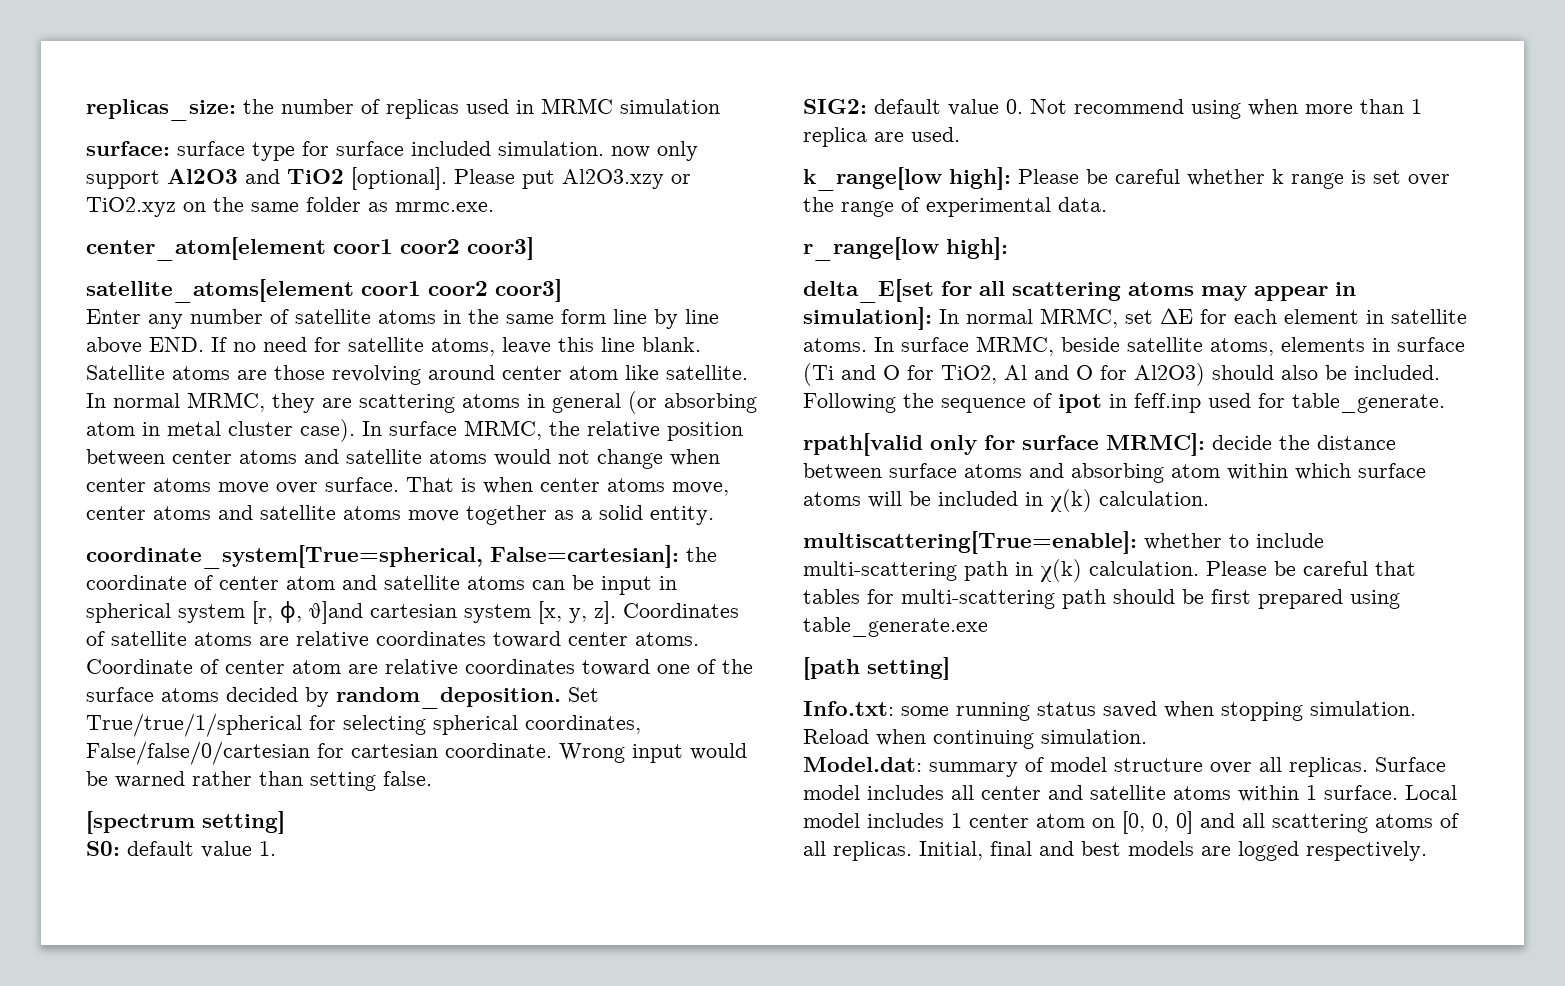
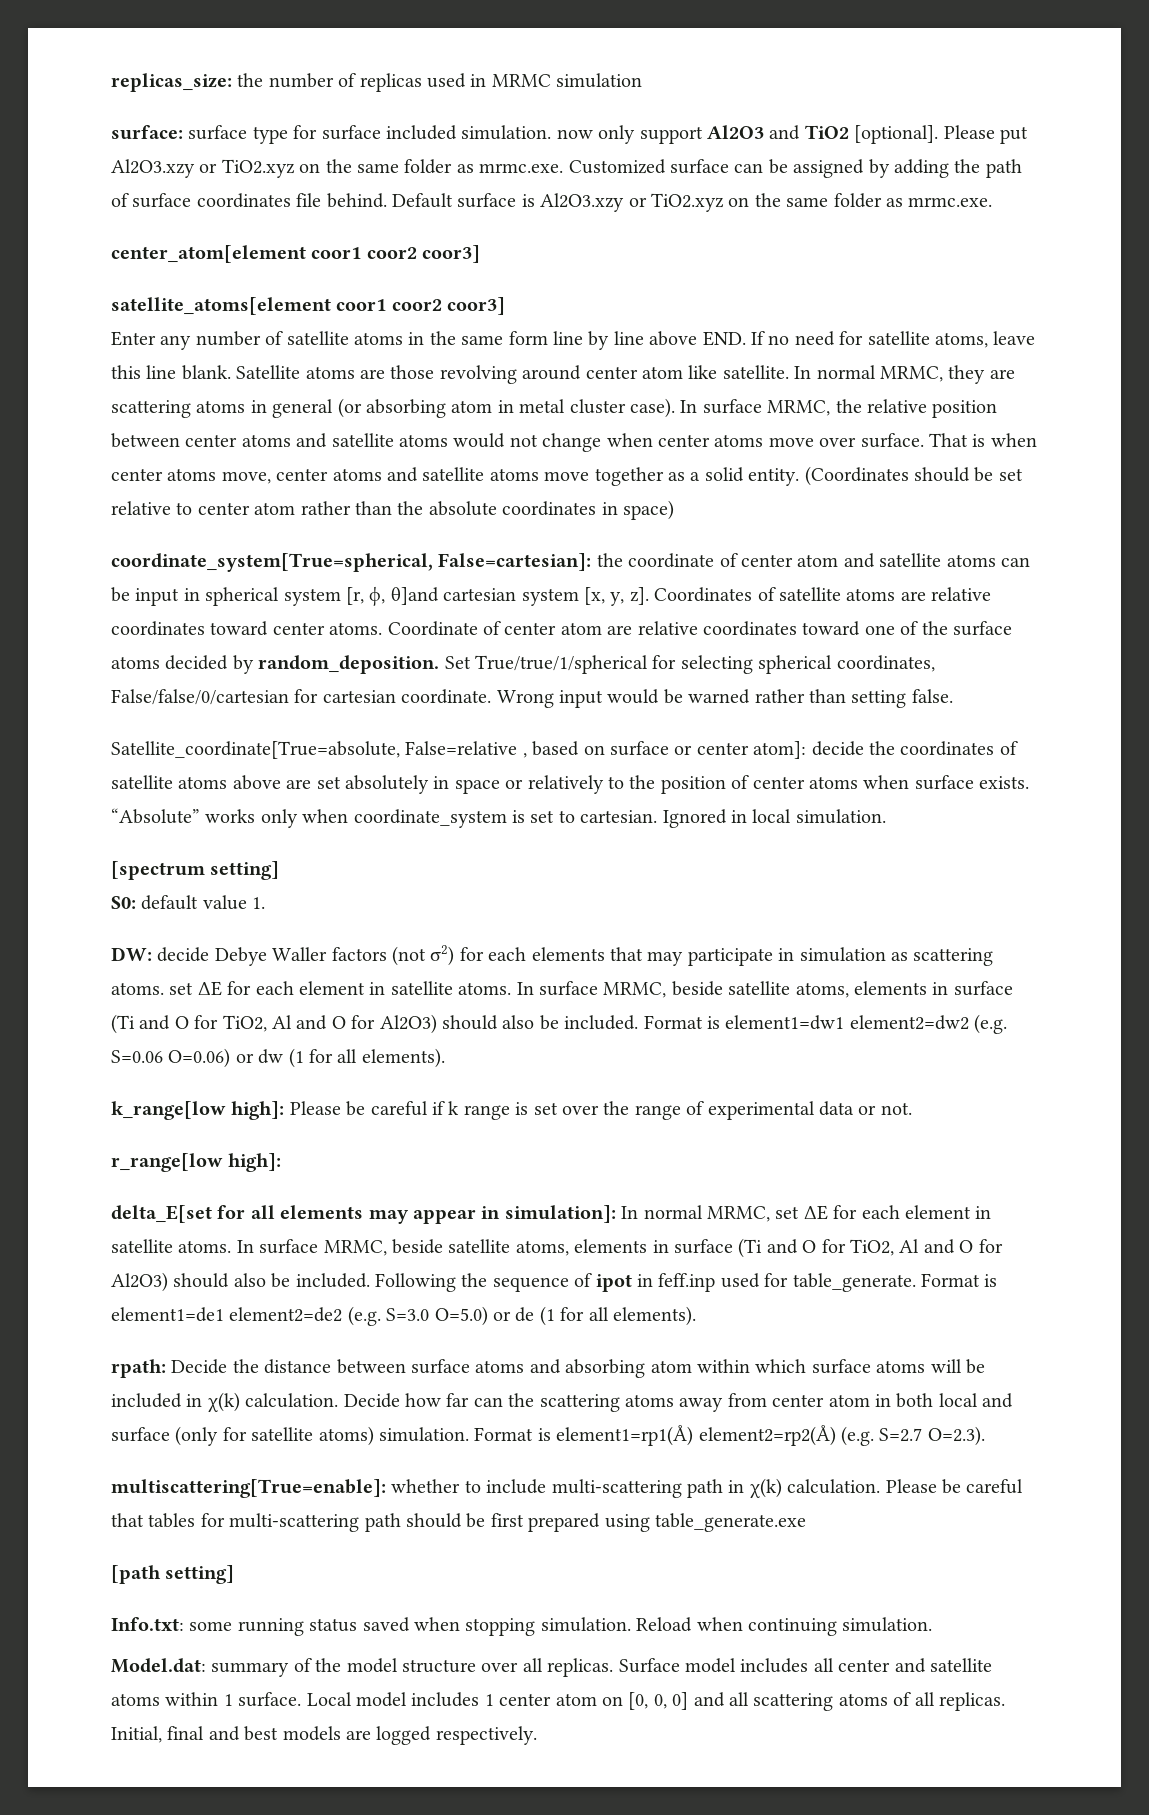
(494, 207) none -> [568,159,1022,178] [111,193,993,212] Customized surface can be assigned by adding the path of surface coordinates file behind. Default surface is Al2O3.xzy or TiO2.xyz on the same folder as mrmc.exe.
(714, 515) none -> [804,466,1023,486] [111,500,674,520] (Coordinates should be set relative to center atom rather than the absolute coordinates in space)
(432, 778) none -> [111,741,1018,759] [111,775,1030,794] [111,808,886,828] // Satellite_coordinate[True=absolute, False=relative , based on surface or center atom]: decide the coordinates of satellite atoms above are set absolutely in space or relatively to the position of center atoms when surface exists. “Absolute” works only when coordinate_system is set to cartesian. Ignored in local simulation.
[803,99,1422,119] [803,127,960,147] SIG2: default value 0. Not recommend using when more than 1 replica are used. -> [111,945,994,966] [111,981,1013,998] [111,1014,1008,1034] [111,1048,445,1068] DW: decide Debye Waller factors (not σ2) for each elements that may participate in simulation as scattering atoms. set ΔE for each element in satellite atoms. In surface MRMC, beside satellite atoms, elements in surface (Ti and O for TiO2, Al and O for Al2O3) should also be included. Format is element1=dw1 element2=dw2 (e.g. S=0.06 O=0.06) or dw (1 for all elements).
[1187,169,1265,186] whether -> [432,1101,445,1115] if
[1058,197,1107,212] data. -> [818,1101,912,1116] data or not.
[1012,282,1194,301] scattering atoms -> [280,1205,364,1219] elements
[803,433,1272,456] // rpath[valid only for surface MRMC]: decide -> [920,1273,998,1287] [111,1306,696,1326] [111,1359,228,1378] Format is element1=de1 element2=de2 (e.g. S=3.0 O=5.0) or de (1 for all elements). // rpath: Decide
(1209, 498) none -> [343,1393,1014,1412] [111,1425,985,1446] Decide how far can the scattering atoms away from center atom in both local and surface (only for satellite atoms) simulation. Format is element1=rp1(Å) element2=rp2(Å) (e.g. S=2.7 O=2.3).
(1044, 764) none -> [315,1658,342,1672] the

